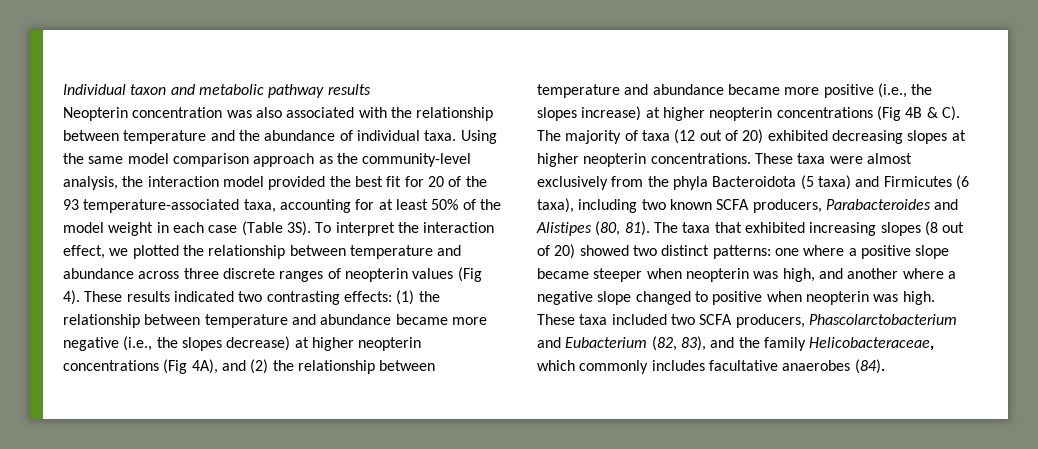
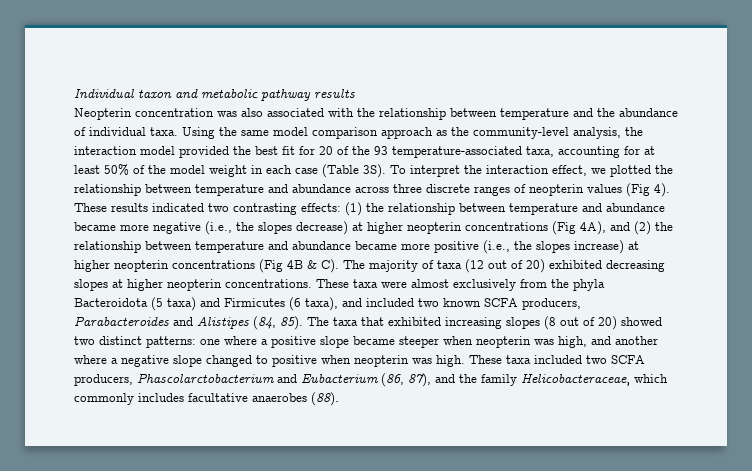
[578,199,638,213] including -> [342,298,414,307] and included
[595,221,650,236] (80, 81). -> [253,316,303,330] (84, 85).
[651,336,706,351] (82, 83), -> [381,373,431,387] (86, 87),
[854,359,885,374] (84). -> [311,392,339,406] (88).

